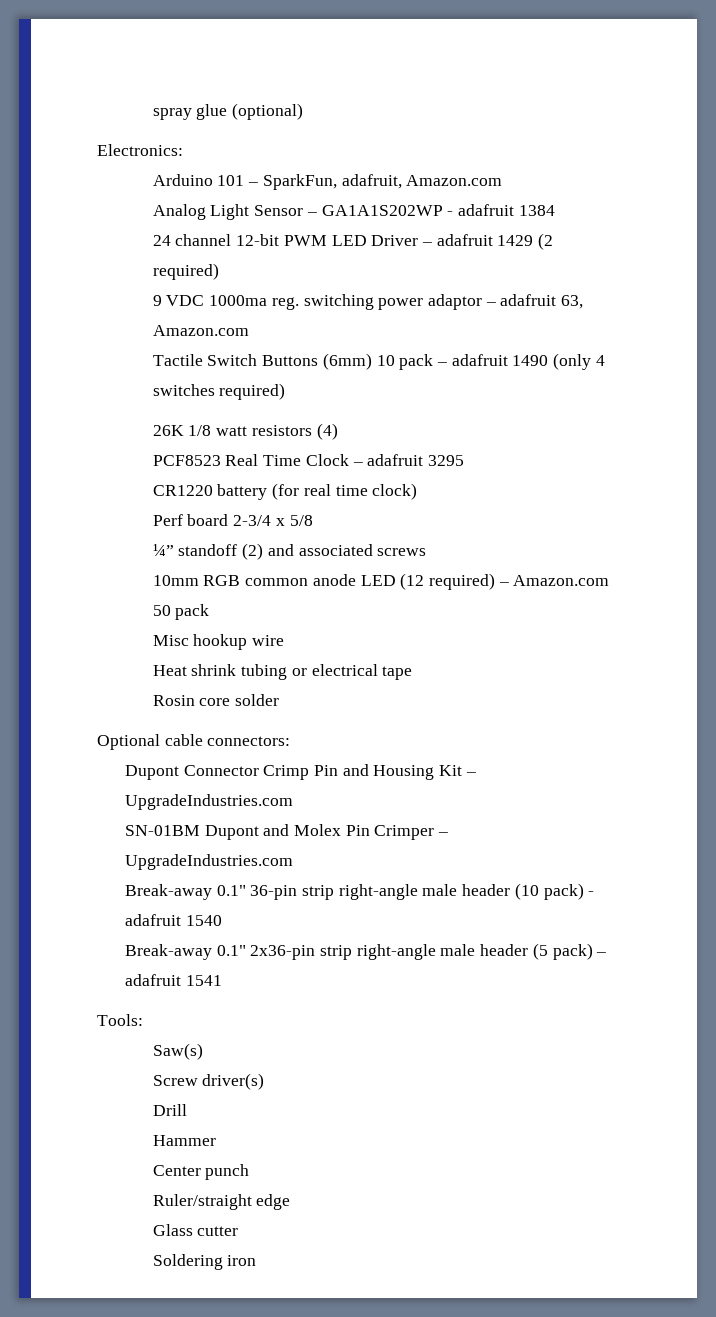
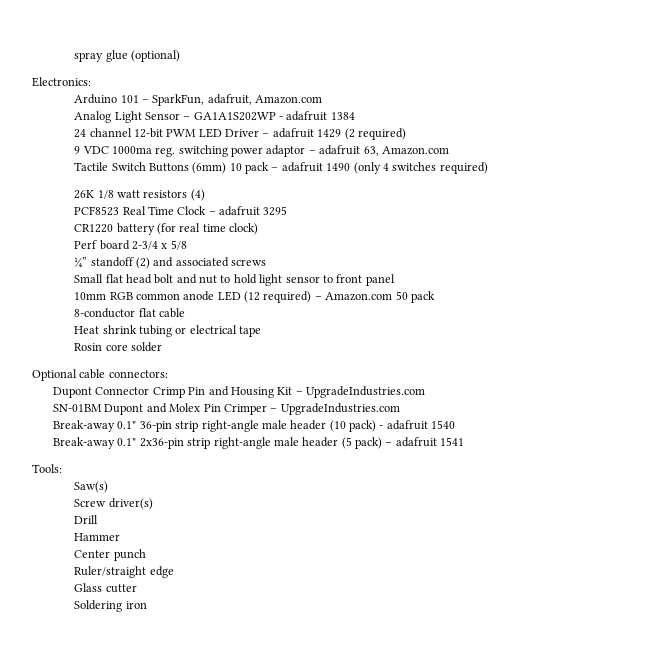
(427, 552) none -> [74,274,395,286] // Small flat head bolt and nut to hold light sensor to front panel
[152,634,285,650] Misc hookup wire -> [74,308,185,318] 8-conductor flat cable

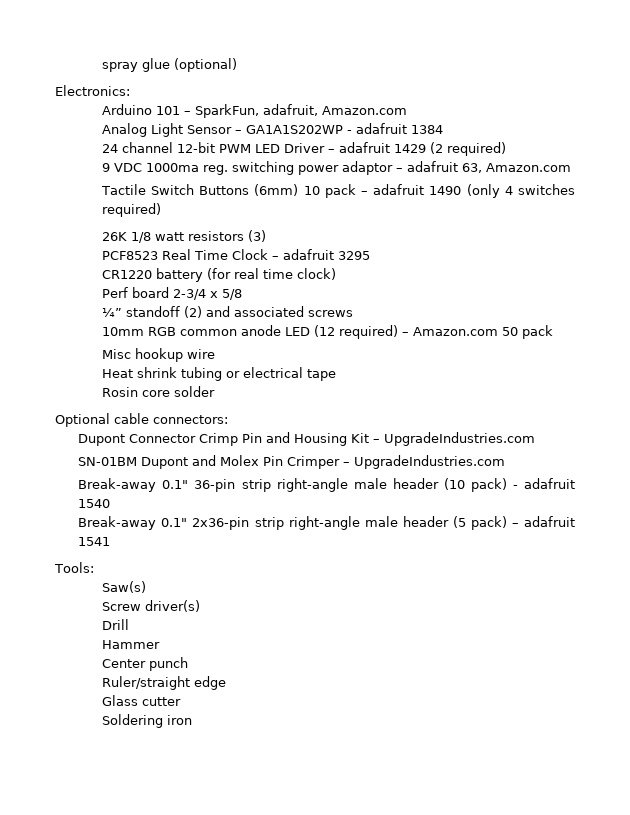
[190,189,205,201] (4) -> [247,230,266,242] (3)
[74,274,395,286] // Small flat head bolt and nut to hold light sensor to front panel -> (353, 313) none
[74,308,185,318] 8-conductor flat cable -> [101,348,215,362] Misc hookup wire

